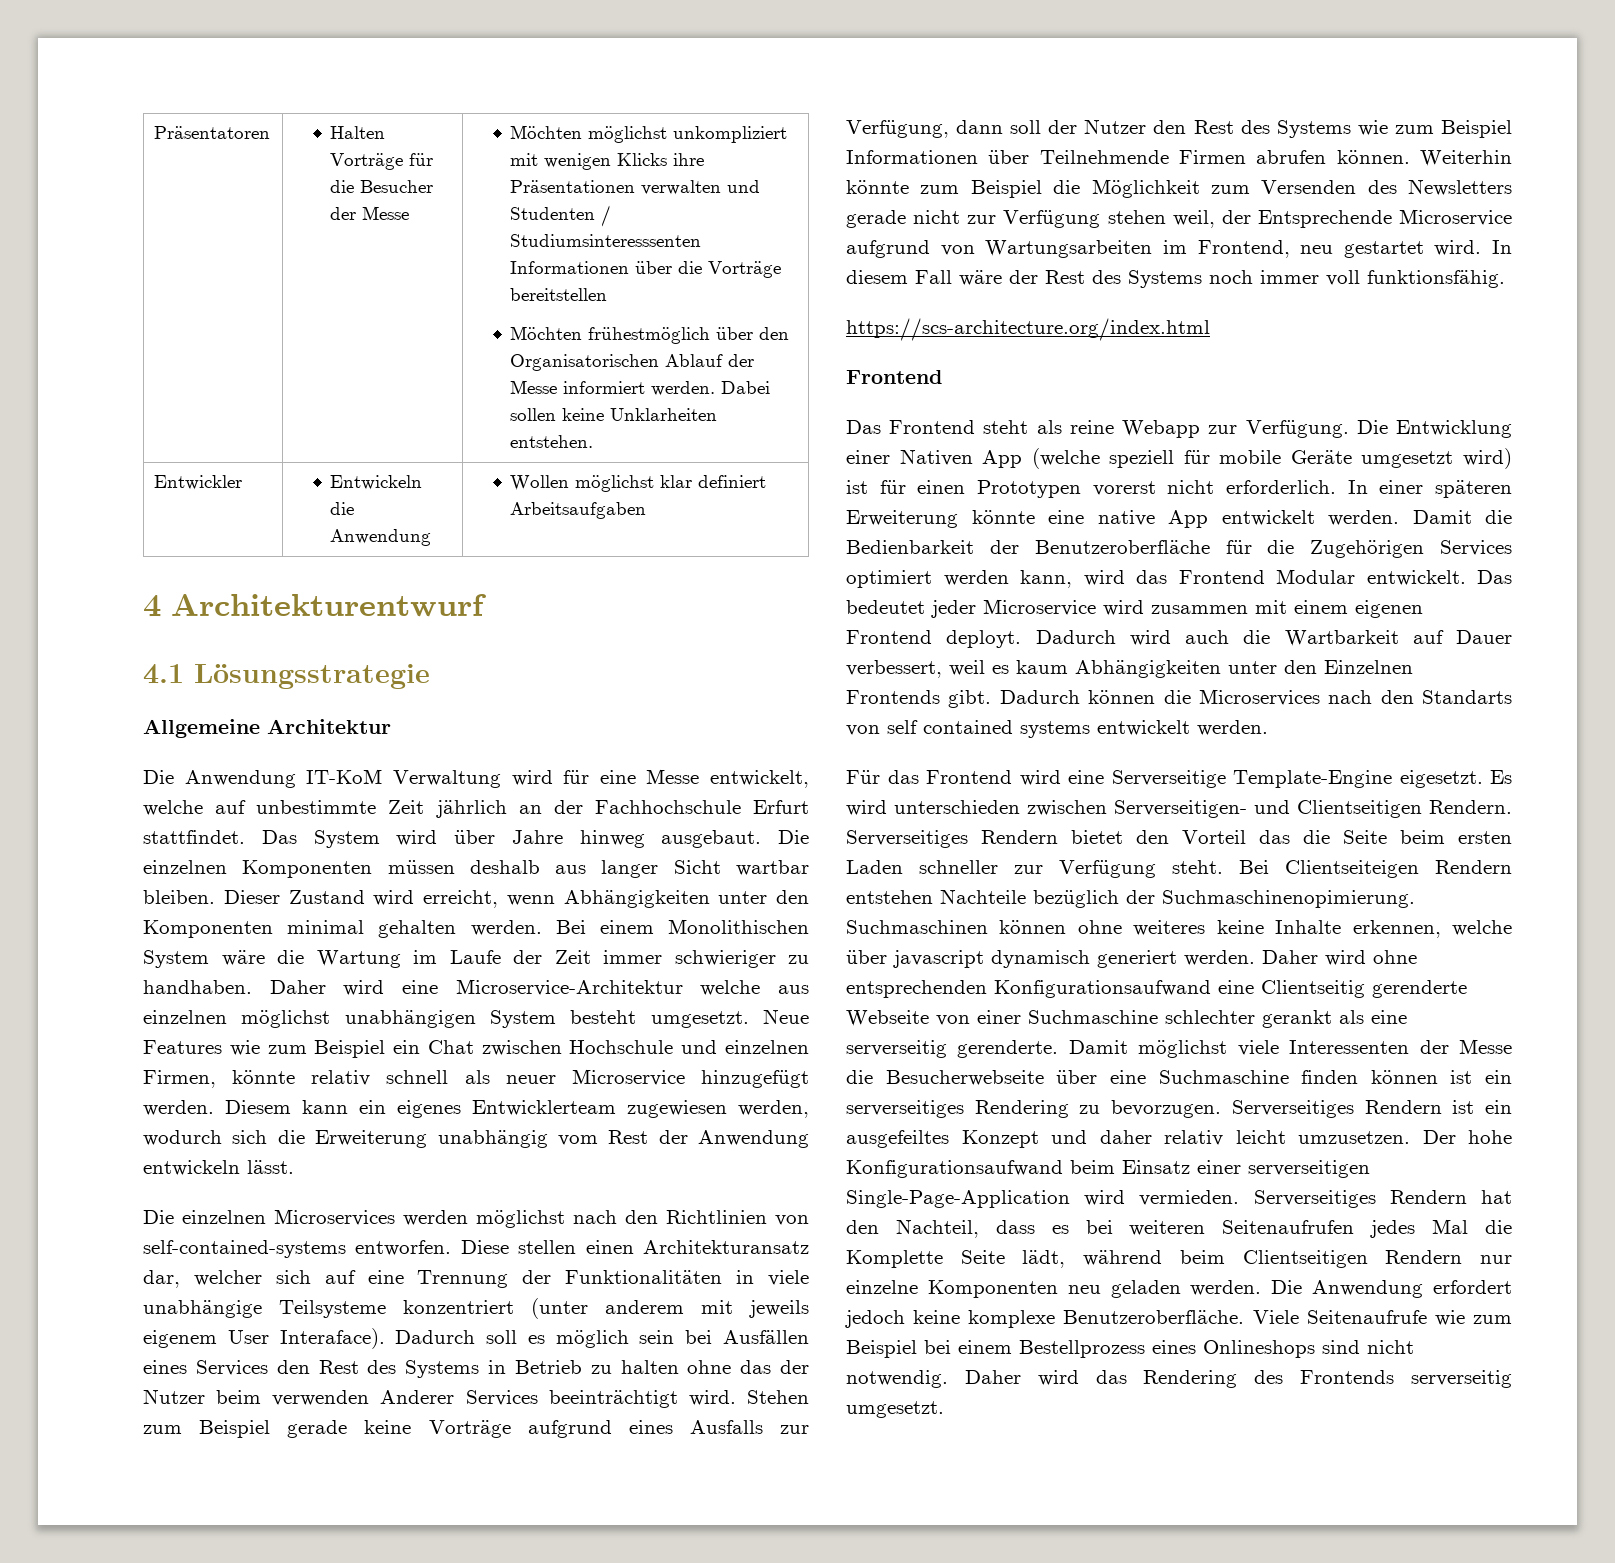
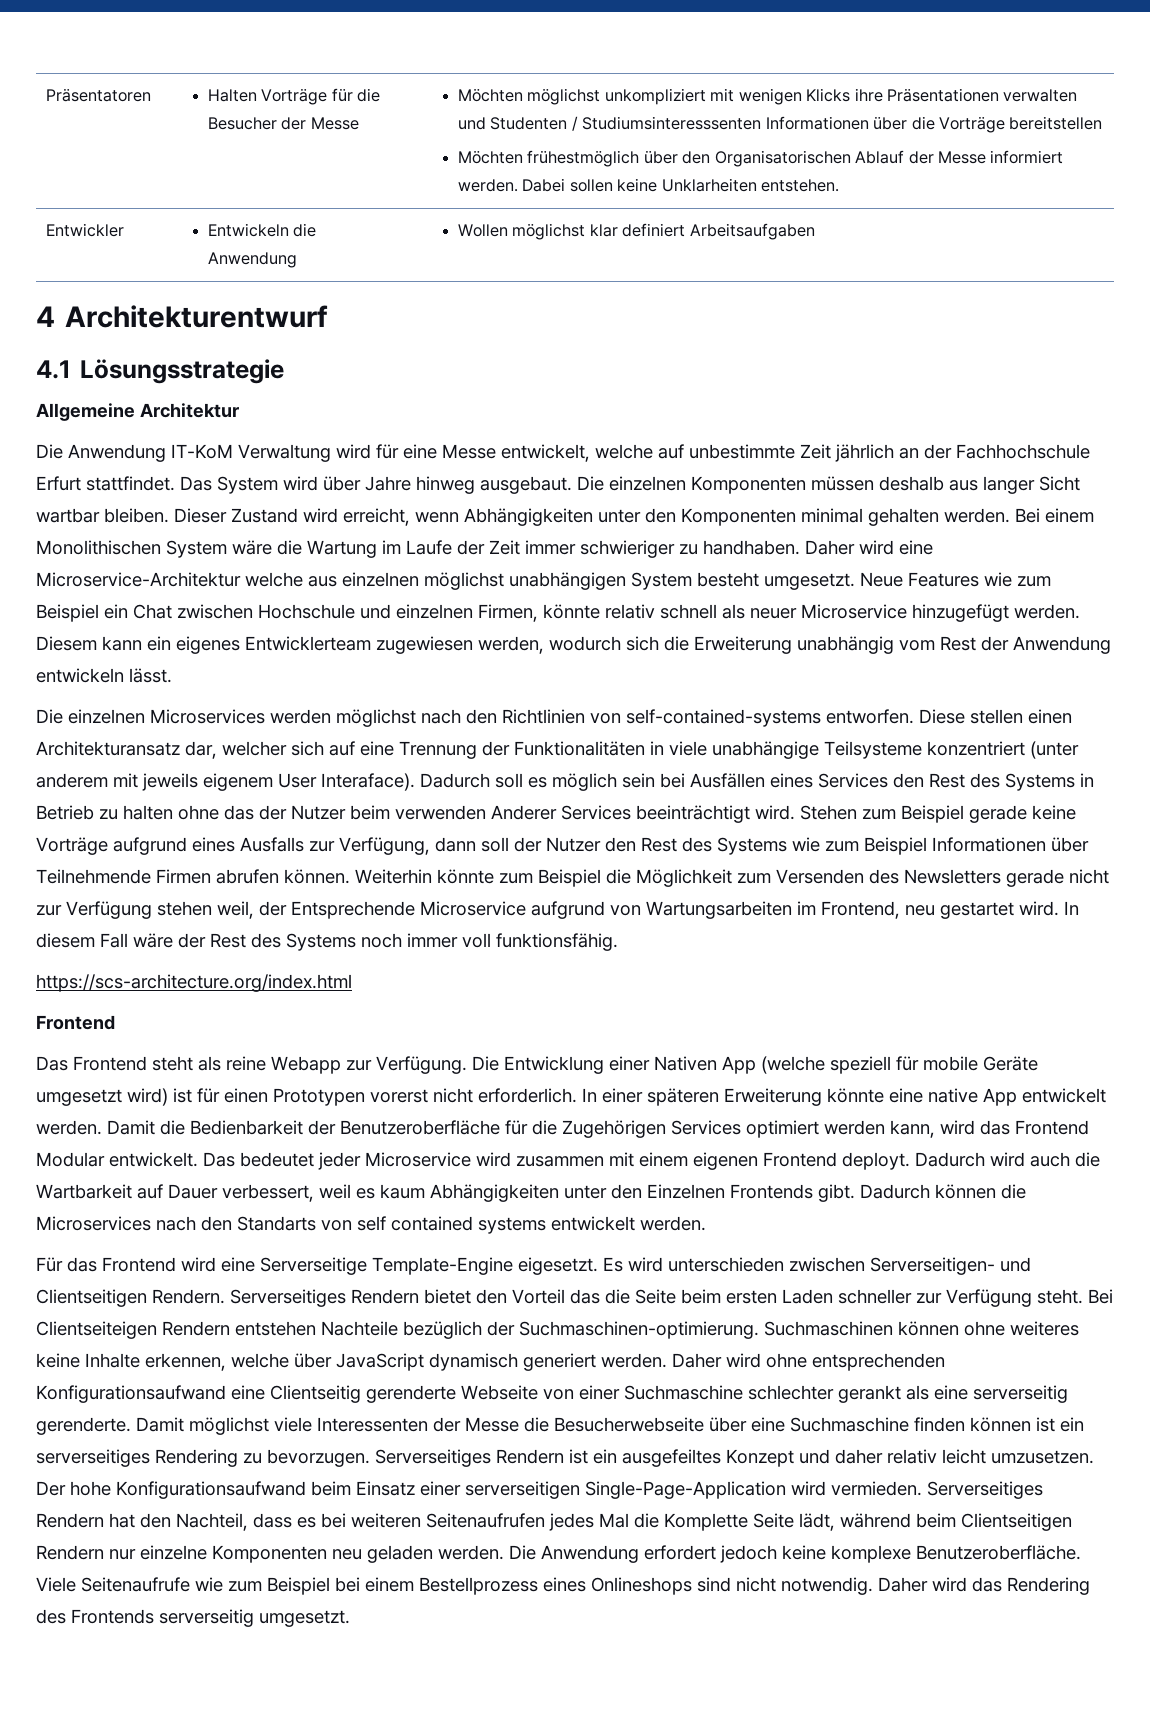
[1162,890,1415,908] Suchmaschinenopimierung. -> [519,1321,759,1339] Suchmaschinen-optimierung.
[893,950,984,968] javascript -> [336,1353,424,1371] JavaScript

